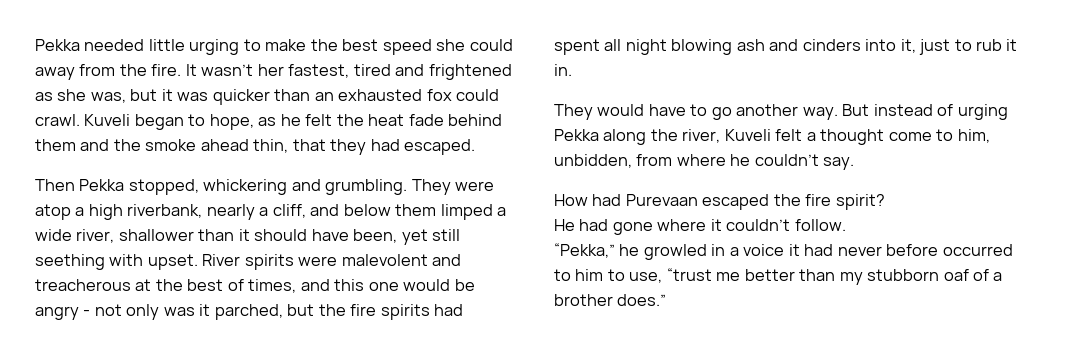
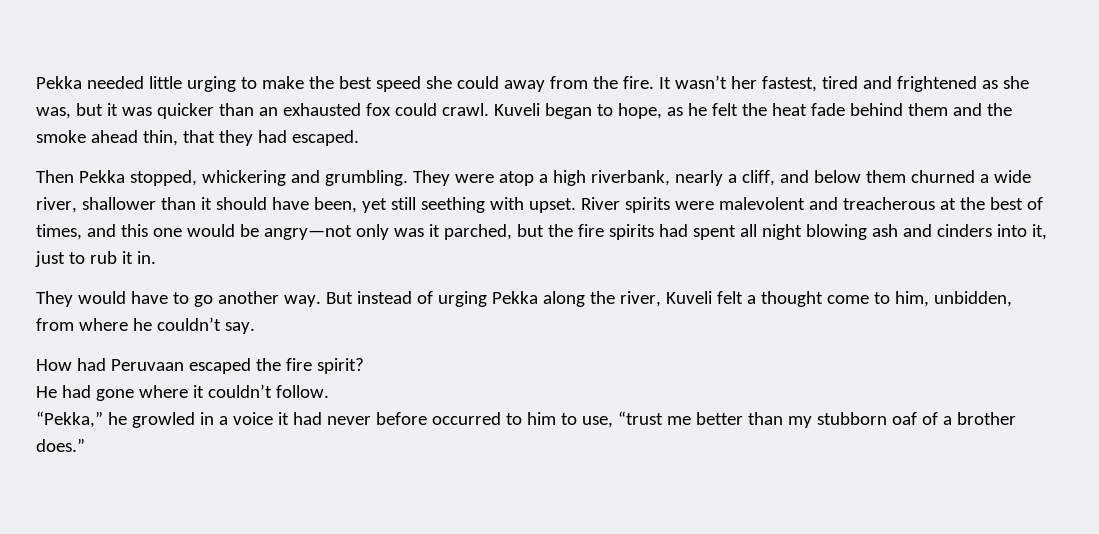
[440,204,493,220] limped -> [910,170,975,183] churned
[35,304,122,320] angry - not -> [263,225,352,240] angry—not
[625,194,698,206] Purevaan -> [110,359,184,371] Peruvaan

